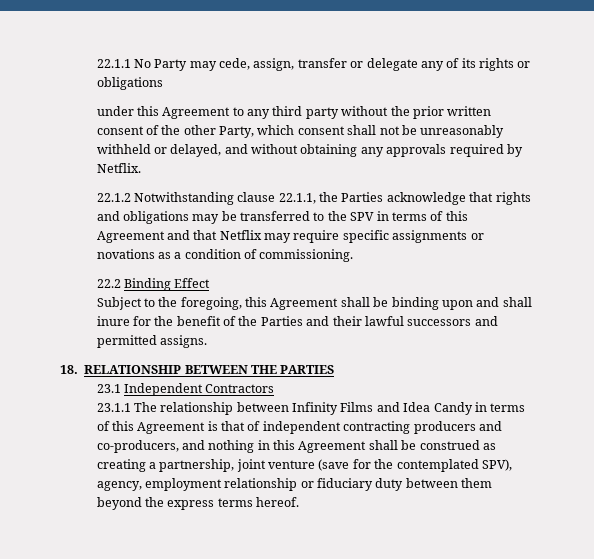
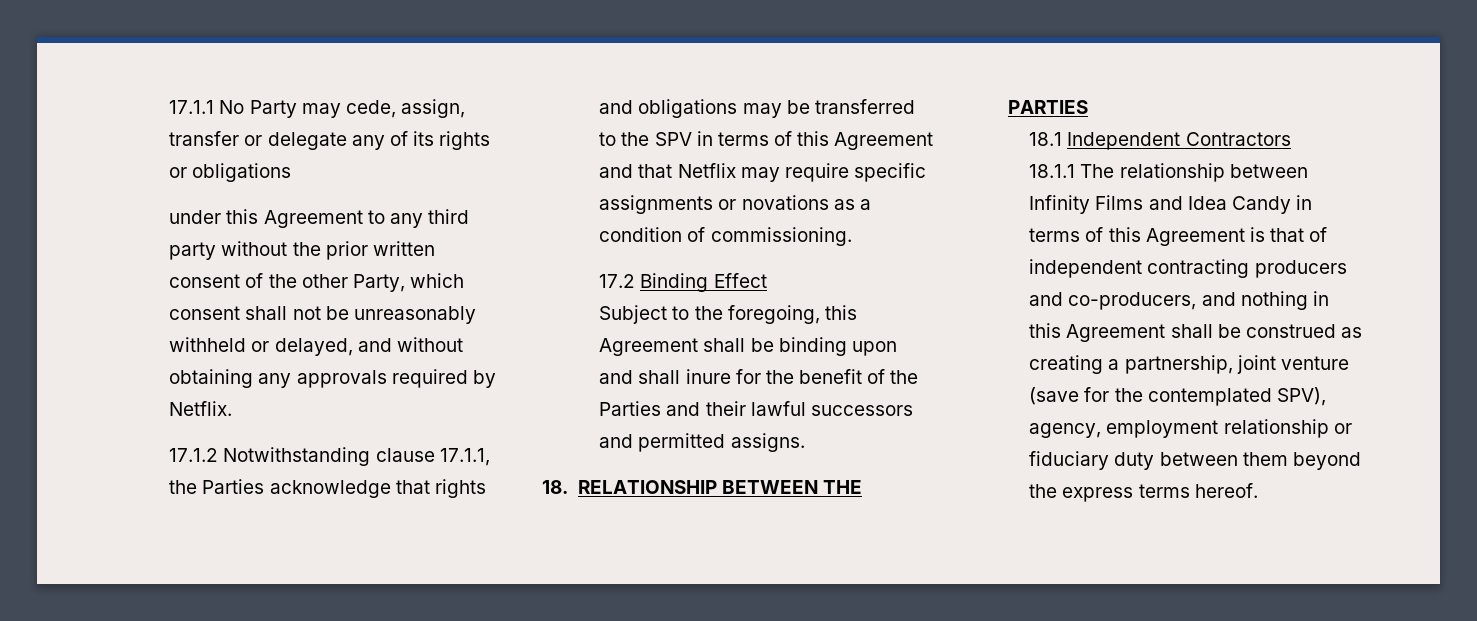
[96,59,131,68] 22.1.1 -> [169,100,215,114] 17.1.1
[96,193,131,202] 22.1.2 -> [169,448,219,462] 17.1.2
[278,193,316,204] 22.1.1, -> [439,448,490,466] 17.1.1,
[96,279,121,288] 22.2 -> [599,274,636,288] 17.2
[96,384,121,393] 23.1 -> [1029,132,1063,146] 18.1
[96,403,131,412] 23.1.1 -> [1029,164,1076,178] 18.1.1

